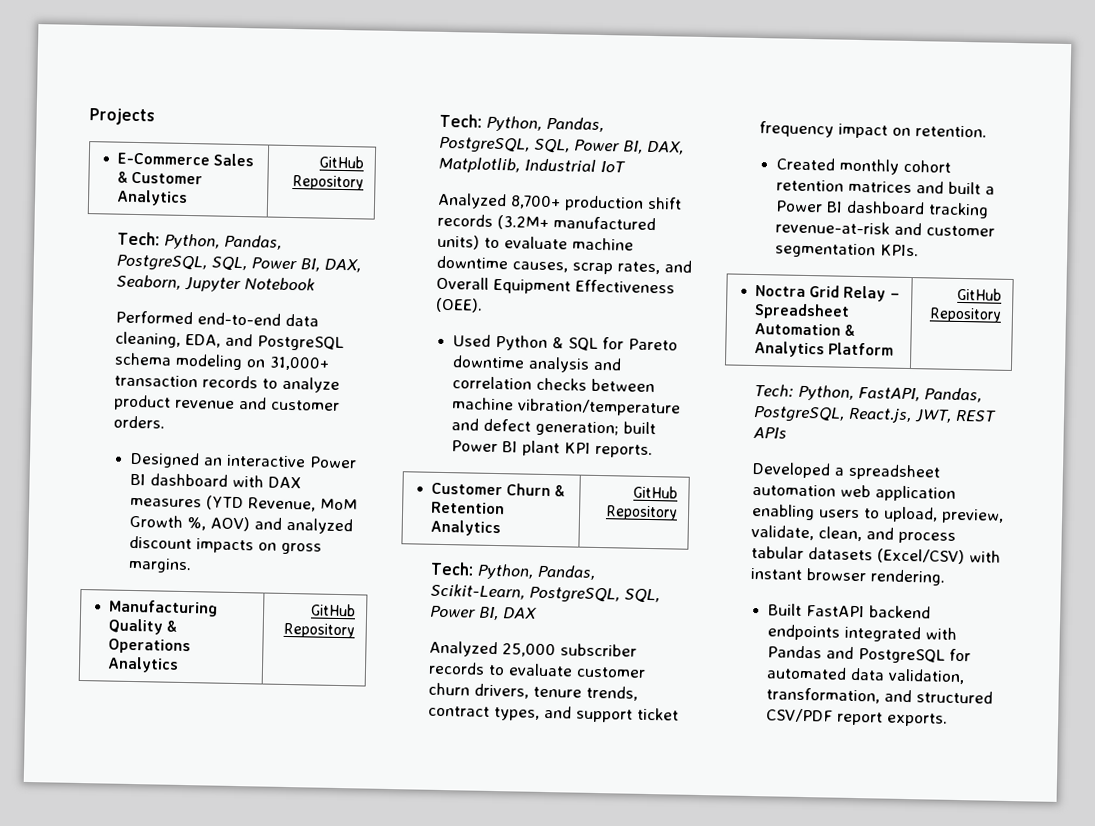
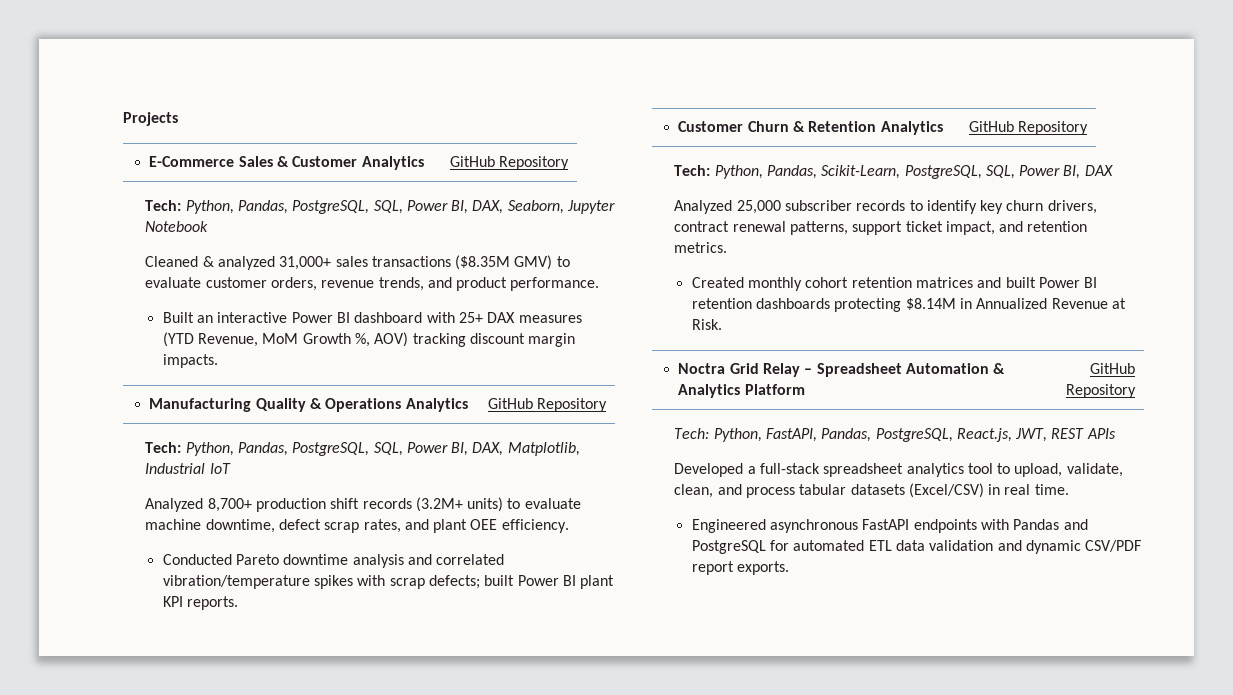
[114,310,319,327] [114,331,344,352] [113,352,330,371] [113,374,340,393] [112,394,340,411] [112,415,165,429] [130,451,201,469] Performed end-to-end data cleaning, EDA, and PostgreSQL schema modeling on 31,000+ transaction records to analyze product revenue and customer orders. // Designed -> [145,255,570,270] [145,277,600,291] [162,312,194,323] Cleaned & analyzed 31,000+ sales transactions ($8.35M GMV) to evaluate customer orders, revenue trends, and product performance. // Built
(265, 481) none -> [459,312,484,323] 25+
[254,517,354,535] [129,535,323,555] [128,557,193,574] and analyzed discount impacts on gross margins. -> [412,333,576,347] [162,354,218,368] tracking discount margin impacts.
[552,216,656,231] manufactured -> (463, 504) none
[435,255,568,273] downtime causes, -> [205,519,321,533] downtime, defect
[435,276,675,295] [434,297,483,313] [453,334,679,352] [452,355,623,373] [452,376,656,393] [452,397,682,417] [451,418,620,437] Overall Equipment Effectiveness (OEE). // Used Python & SQL for Pareto downtime analysis and correlation checks between machine vibration/temperature and defect generation; -> [433,519,569,533] [162,554,505,568] [162,575,481,589] plant OEE efficiency. // Conducted Pareto downtime analysis and correlated vibration/temperature spikes with scrap defects;
[507,663,646,678] [427,682,638,701] [427,705,679,723] [758,121,987,139] evaluate customer churn drivers, tenure trends, contract types, and support ticket frequency impact on retention. -> [926,200,1097,214] [674,221,1088,235] [674,242,728,253] identify key churn drivers, contract renewal patterns, support ticket impact, and retention metrics.
[985,186,996,195] [775,200,990,219] [775,220,996,237] [775,242,920,259] a Power BI dashboard tracking revenue-at-risk and customer segmentation KPIs. -> [1039,277,1098,288] [691,298,1127,312] [691,319,722,330] Power BI retention dashboards protecting $8.14M in Annualized Revenue at Risk.
[847,463,941,481] [751,483,956,502] [750,503,860,521] spreadsheet automation web application enabling users -> [759,463,993,477] full-stack spreadsheet analytics tool
[940,508,1004,524] preview, -> (1063, 470) none
[968,550,1001,563] [749,567,946,586] [768,603,932,619] [767,624,922,643] with instant browser rendering. // Built FastAPI backend endpoints integrated -> [988,484,1069,495] [691,519,977,533] in real time. // Engineered asynchronous FastAPI endpoints
[850,667,966,685] [766,687,994,704] data validation, transformation, and structured -> [868,540,1082,554] ETL data validation and dynamic

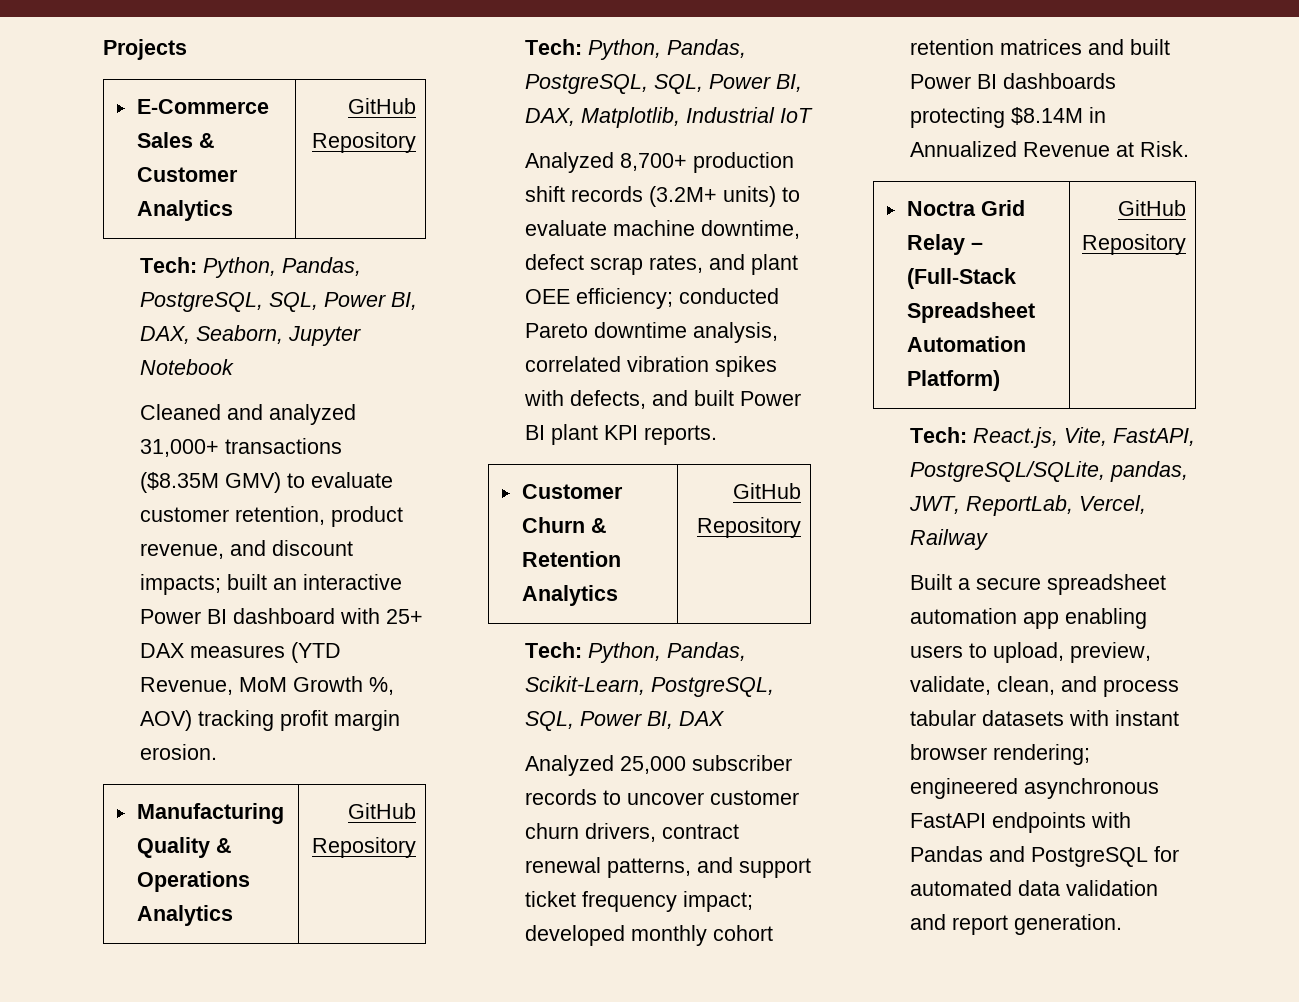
[202,256,214,267] & -> [226,404,263,420] and
[335,256,368,267] sales -> (219, 448) none
[270,277,600,291] [162,312,194,323] orders, revenue trends, and product performance. // Built -> [234,506,403,527] [139,540,353,559] [139,574,267,595] retention, product revenue, and discount impacts; built
[470,333,576,347] [162,354,218,368] discount margin impacts. -> [279,710,400,731] [139,744,217,760] profit margin erosion.
[501,519,569,533] [162,554,505,568] [162,575,481,589] efficiency. // Conducted Pareto downtime analysis and correlated vibration/temperature spikes with scrap defects; -> [575,288,779,309] [524,322,778,343] [524,356,777,377] [523,390,688,409] efficiency; conducted Pareto downtime analysis, correlated vibration spikes with defects, and
[926,200,1004,214] identify key -> [626,790,799,805] uncover customer
(848, 228) none -> [696,857,733,873] and
[945,221,1088,235] [674,242,728,253] [691,277,744,288] impact, and retention metrics. // Created -> [581,891,753,912] [524,925,625,946] frequency impact; developed
[691,298,752,309] retention -> (997, 81) none
(813, 371) none -> [906,268,1016,289] (Full-Stack
[993,363,1006,374] [678,384,805,398] [1090,363,1136,374] [1066,384,1137,398] [674,428,1116,442] [674,463,993,477] & Analytics Platform | GitHub Repository // Tech: Python, FastAPI, Pandas, PostgreSQL, React.js, JWT, REST APIs // Developed a full-stack spreadsheet analytics tool -> [906,370,1000,391] [1117,200,1186,216] [1081,234,1186,255] [909,427,1195,448] [909,461,1188,482] [908,495,1146,516] [909,529,988,550] [909,574,1166,595] [909,608,1147,629] [909,645,963,658] Platform) | GitHub Repository // Tech: React.js, Vite, FastAPI, PostgreSQL/SQLite, pandas, JWT, ReportLab, Vercel, Railway // Built a secure spreadsheet automation app enabling users
(1063, 470) none -> [1069,642,1151,663] preview,
[908,483,1069,498] [691,519,766,533] (Excel/CSV) in real time. // Engineered -> [1068,710,1179,726] [909,744,1090,765] [909,778,1018,799] with instant browser rendering; engineered
[868,540,892,551] ETL -> (1012, 888) none
[1026,540,1142,554] [691,561,790,575] dynamic CSV/PDF report exports. -> [951,914,1122,935] report generation.

